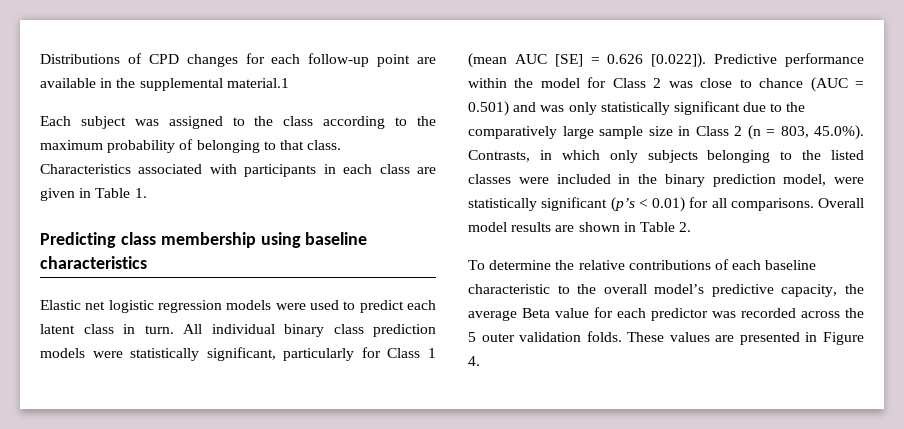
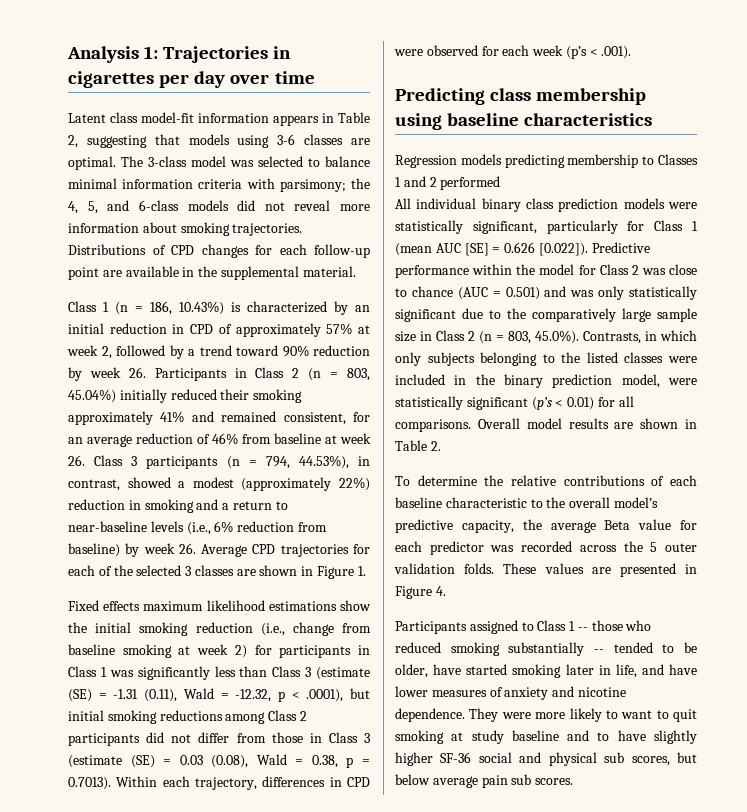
(40, 59) none -> [67,46,292,63] [68,71,315,88] [68,112,370,126] [68,134,370,148] [68,156,370,170] [68,178,371,192] [68,200,370,214] [68,222,303,236] Analysis 1: Trajectories in cigarettes per day over time // Latent class model-fit information appears in Table 2, suggesting that models using 3-6 classes are optimal. The 3-class model was selected to balance minimal information criteria with parsimony; the 4, 5, and 6-class models did not reveal more information about smoking trajectories.
[226,78,289,88] [40,116,437,129] [40,139,342,153] [40,164,437,177] [40,188,147,201] material.1 // Each subject was assigned to the class according to the maximum probability of belonging to that class. Characteristics associated with participants in each class are given in Table 1. -> [302,266,356,277] [68,301,370,315] [68,323,370,337] [67,345,370,359] [68,367,371,381] [68,389,303,403] [68,411,370,425] [68,433,371,447] [68,455,370,469] [68,477,370,491] [68,499,288,513] [68,521,327,535] [68,543,370,557] [68,565,366,579] [68,600,372,611] [68,622,371,636] [68,644,371,658] [68,666,370,680] [68,688,370,702] [68,710,307,724] [68,732,370,746] [68,754,370,768] [68,776,370,790] [394,45,632,59] material. // Class 1 (n = 186, 10.43%) is characterized by an initial reduction in CPD of approximately 57% at week 2, followed by a trend toward 90% reduction by week 26. Participants in Class 2 (n = 803, 45.04%) initially reduced their smoking approximately 41% and remained consistent, for an average reduction of 46% from baseline at week 26. Class 3 participants (n = 794, 44.53%), in contrast, showed a modest (approximately 22%) reduction in smoking and a return to near-baseline levels (i.e., 6% reduction from baseline) by week 26. Average CPD trajectories for each of the selected 3 classes are shown in Figure 1. // Fixed effects maximum likelihood estimations show the initial smoking reduction (i.e., change from baseline smoking at week 2) for participants in Class 1 was significantly less than Class 3 (estimate (SE) = -1.31 (0.11), Wald = -12.32, p < .0001), but initial smoking reductions among Class 2 participants did not differ from those in Class 3 (estimate (SE) = 0.03 (0.08), Wald = 0.38, p = 0.7013). Within each trajectory, differences in CPD were observed for each week (p’s < .001).
[40,300,436,313] [40,324,174,334] Elastic net logistic regression models were used to predict each latent class in turn. -> [395,154,698,168] [395,176,501,190] Regression models predicting membership to Classes 1 and 2 performed //
(480, 361) none -> [395,620,652,634] [395,642,697,656] [395,664,697,678] [395,686,626,700] [395,708,697,722] [395,730,697,744] [395,752,697,766] [395,774,574,788] // Participants assigned to Class 1 -- those who reduced smoking substantially -- tended to be older, have started smoking later in life, and have lower measures of anxiety and nicotine dependence. They were more likely to want to quit smoking at study baseline and to have slightly higher SF-36 social and physical sub scores, but below average pain sub scores.

